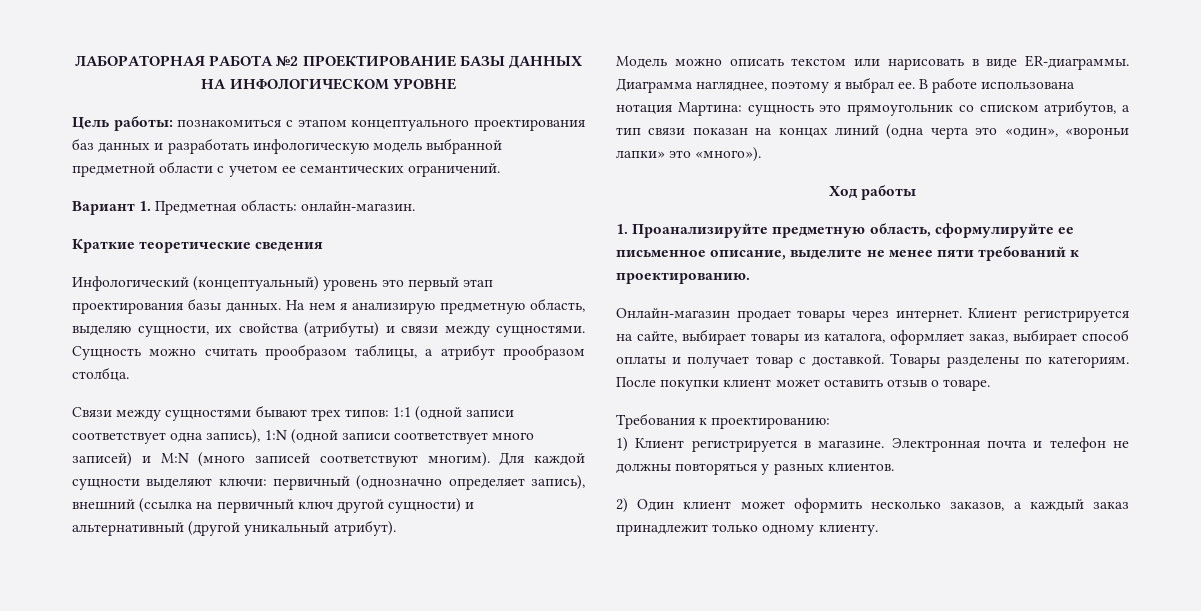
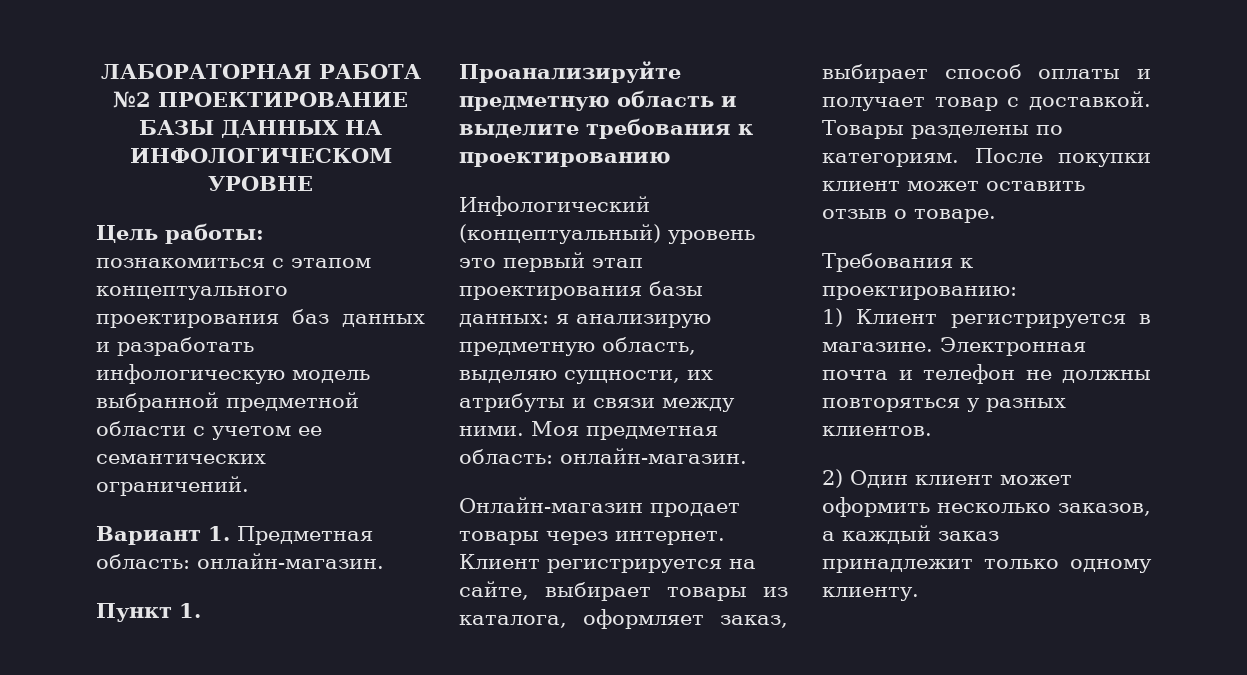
[72,239,324,253] Краткие теоретические сведения -> [96,603,201,622] [459,61,681,83] [459,90,737,111] [459,118,753,139] [459,151,671,167] Пункт 1. Проанализируйте предметную область и выделите требования к проектированию
[225,300,336,313] данных. На нем -> [459,314,549,327] данных:
[238,321,379,337] свойства (атрибуты) -> [459,393,565,412] атрибуты
[496,325,585,337] [72,344,585,360] [72,367,129,382] [72,405,515,421] [72,429,535,444] [72,452,585,467] [72,475,585,490] [72,498,475,513] [72,520,396,536] [616,55,1129,70] [616,77,1076,93] [616,100,1130,116] [616,124,1129,139] [616,147,762,162] [828,185,917,200] [616,223,1074,238] [616,246,1080,261] [616,272,750,284] сущностями. Сущность можно считать прообразом таблицы, а атрибут прообразом столбца. // Связи между сущностями бывают трех типов: 1:1 (одной записи соответствует одна запись), 1:N (одной записи соответствует много записей) и M:N (много записей соответствуют многим). Для каждой сущности выделяют ключи: первичный (однозначно определяет запись), внешний (ссылка на первичный ключ другой сущности) и альтернативный (другой уникальный атрибут). // Модель можно описать текстом или нарисовать в виде ER-диаграммы. Диаграмма нагляднее, поэтому я выбрал ее. В работе использована нотация Мартина: сущность это прямоугольник со списком атрибутов, а тип связи показан на концах линий (одна черта это «один», «вороньи лапки» это «много»). // Ход работы // 1. Проанализируйте предметную область, сформулируйте ее письменное описание, выделите не менее пяти требований к проектированию. -> [459,421,718,440] [459,448,747,464] ними. Моя предметная область: онлайн-магазин.

